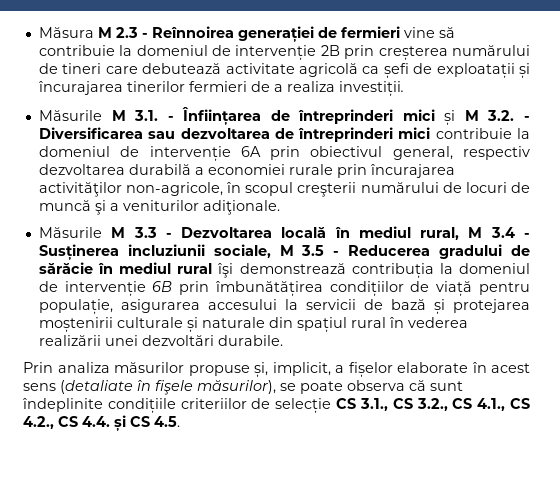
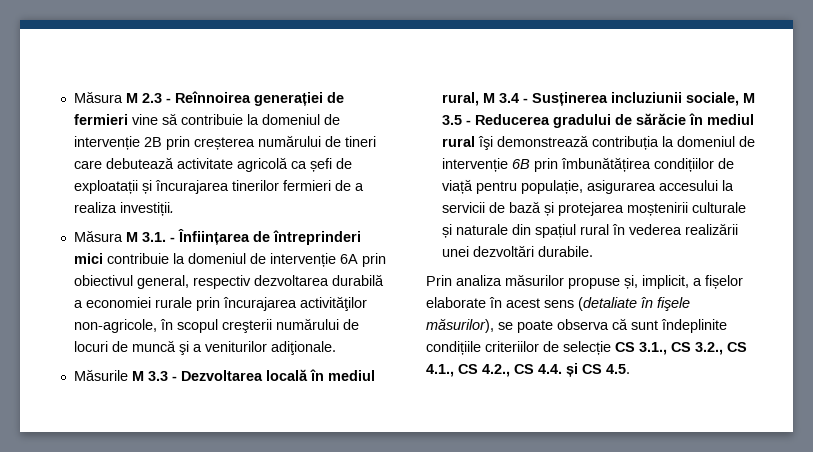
[38,110,102,121] Măsurile -> [73,230,123,242] Măsura
[444,110,531,125] [38,127,431,142] și M 3.2. - Diversificarea sau dezvoltarea de întreprinderi mici -> (103, 258) none

